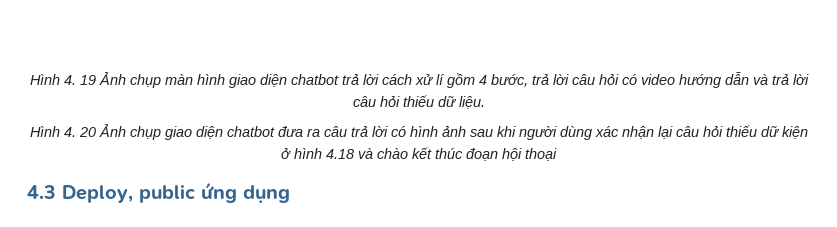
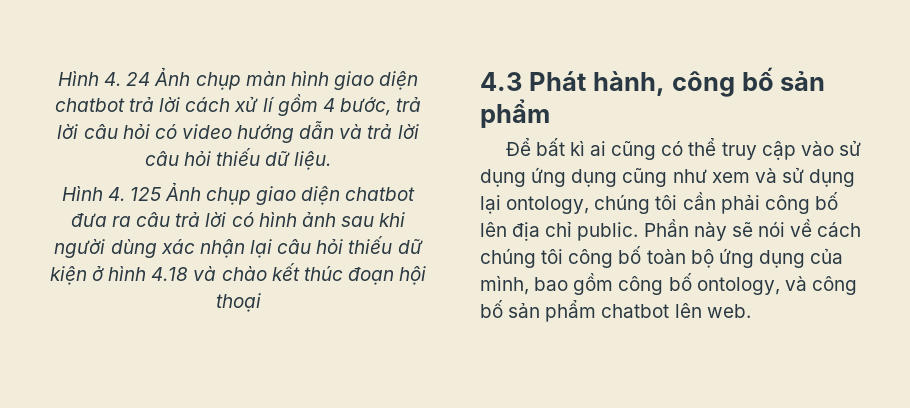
[29,74,96,85] Hình 4. 19 -> [57,71,151,86] Hình 4. 24
[78,127,96,137] 20 -> [129,187,161,201] 125
[62,182,290,203] Deploy, public ứng dụng -> [528,67,826,97] [480,99,550,128] [505,138,861,160] [480,167,856,187] [480,192,838,214] [480,219,862,241] [480,246,844,268] [480,273,857,295] [480,300,751,322] Phát hành, công bố sản phẩm // Để bất kì ai cũng có thể truy cập vào sử dụng ứng dụng cũng như xem và sử dụng lại ontology, chúng tôi cần phải công bố lên địa chỉ public. Phần này sẽ nói về cách chúng tôi công bố toàn bộ ứng dụng của mình, bao gồm công bố ontology, và công bố sản phẩm chatbot lên web.

